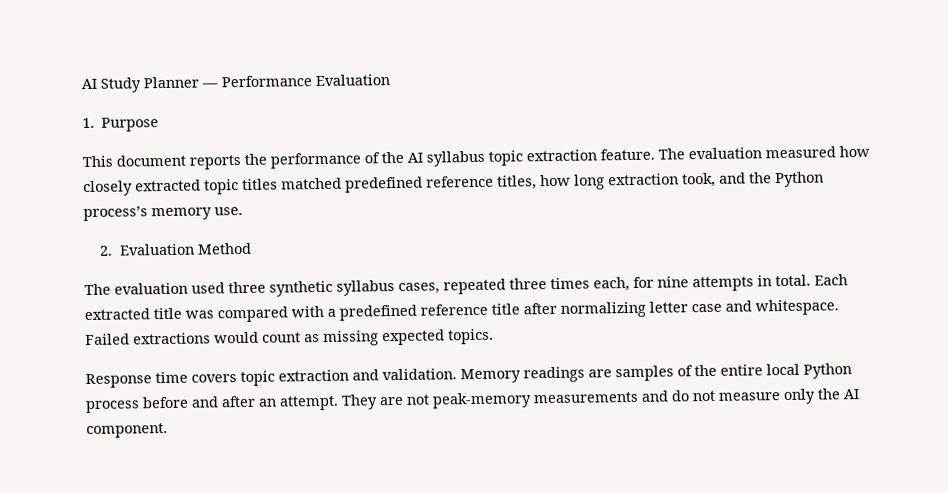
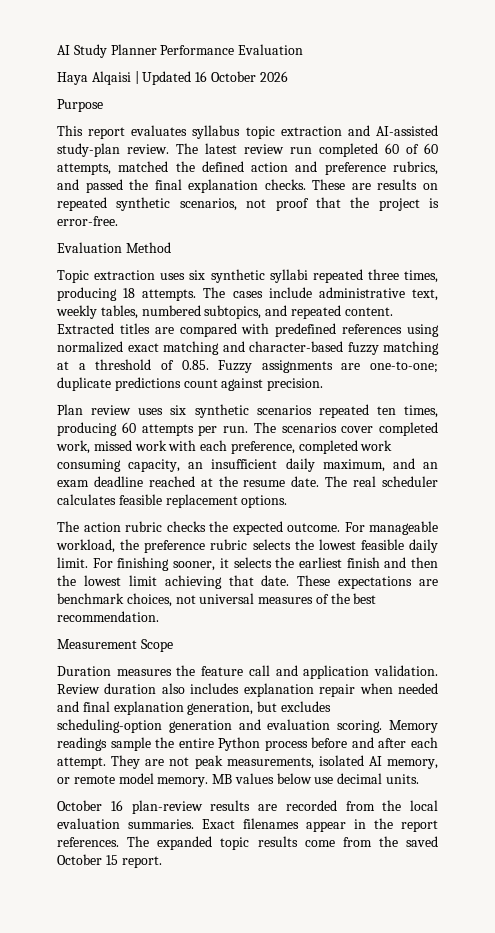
[201,83,218,88] — -> (157, 49) none
[82,117,160,132] [82,145,870,170] [83,171,824,197] [83,206,243,222] [99,242,252,256] [84,274,848,297] [84,299,839,323] [85,328,494,346] [85,365,693,389] 1. Purpose // This document reports the performance of the AI syllabus topic extraction feature. The evaluation measured how closely extracted topic titles matched predefined reference titles, how long extraction took, and the Python process’s memory use. // 2. Evaluation Method // The evaluation used three synthetic syllabus cases, repeated three times each, for nine attempts in total. Each extracted title was compared with a predefined reference title after normalizing letter case and whitespace. Failed extractions would count as missing expected topics. // Response time covers topic extraction and validation. Memory readings are samples of -> [57,71,288,85] [57,99,103,112] [57,125,438,139] [57,143,438,157] [57,161,438,175] [57,179,438,193] [57,197,439,211] [57,216,118,226] [57,242,171,253] [57,269,438,283] [57,287,438,301] [56,305,393,319] [57,323,439,337] [57,341,439,355] [57,359,438,373] [57,377,324,391] [57,404,438,418] [57,422,438,436] [56,440,393,454] [57,458,438,472] [57,476,439,487] [57,494,288,508] [57,521,438,535] [56,539,438,553] [57,557,438,571] [57,575,438,589] [57,593,377,607] [57,611,159,622] [57,639,173,652] [57,665,439,679] [57,683,438,697] [57,701,331,715] [57,719,439,733] [57,737,151,751] Haya Alqaisi | Updated 16 October 2026 // Purpose // This report evaluates syllabus topic extraction and AI-assisted study-plan review. The latest review run completed 60 of 60 attempts, matched the defined action and preference rubrics, and passed the final explanation checks. These are results on repeated synthetic scenarios, not proof that the project is error-free. // Evaluation Method // Topic extraction uses six synthetic syllabi repeated three times, producing 18 attempts. The cases include administrative text, weekly tables, numbered subtopics, and repeated content. Extracted titles are compared with predefined references using normalized exact matching and character-based fuzzy matching at a threshold of 0.85. Fuzzy assignments are one-to-one; duplicate predictions count against precision. // Plan review uses six synthetic scenarios repeated ten times, producing 60 attempts per run. The scenarios cover completed work, missed work with each preference, completed work consuming capacity, an insufficient daily maximum, and an exam deadline reached at the resume date. The real scheduler calculates feasible replacement options. // The action rubric checks the expected outcome. For manageable workload, the preference rubric selects the lowest feasible daily limit. For finishing sooner, it selects the earliest finish and then the lowest limit achieving that date. These expectations are benchmark choices, not universal measures of the best recommendation. // Measurement Scope // Duration measures the feature call and application validation. Review duration also includes explanation repair when needed and final explanation generation, but excludes scheduling-option generation and evaluation scoring. Memory readings sample
[766,363,800,376] local -> (214, 743) none
[258,398,277,407] an -> [411,737,438,748] each
[432,388,860,409] [86,422,168,439] peak-memory measurements and do not measure only the AI component. -> [194,755,438,769] [57,773,420,787] [57,800,438,814] [57,818,438,832] [57,836,438,850] [57,854,162,868] peak measurements, isolated AI memory, or remote model memory. MB values below use decimal units. // October 16 plan-review results are recorded from the local evaluation summaries. Exact filenames appear in the report references. The expanded topic results come from the saved October 15 report.

